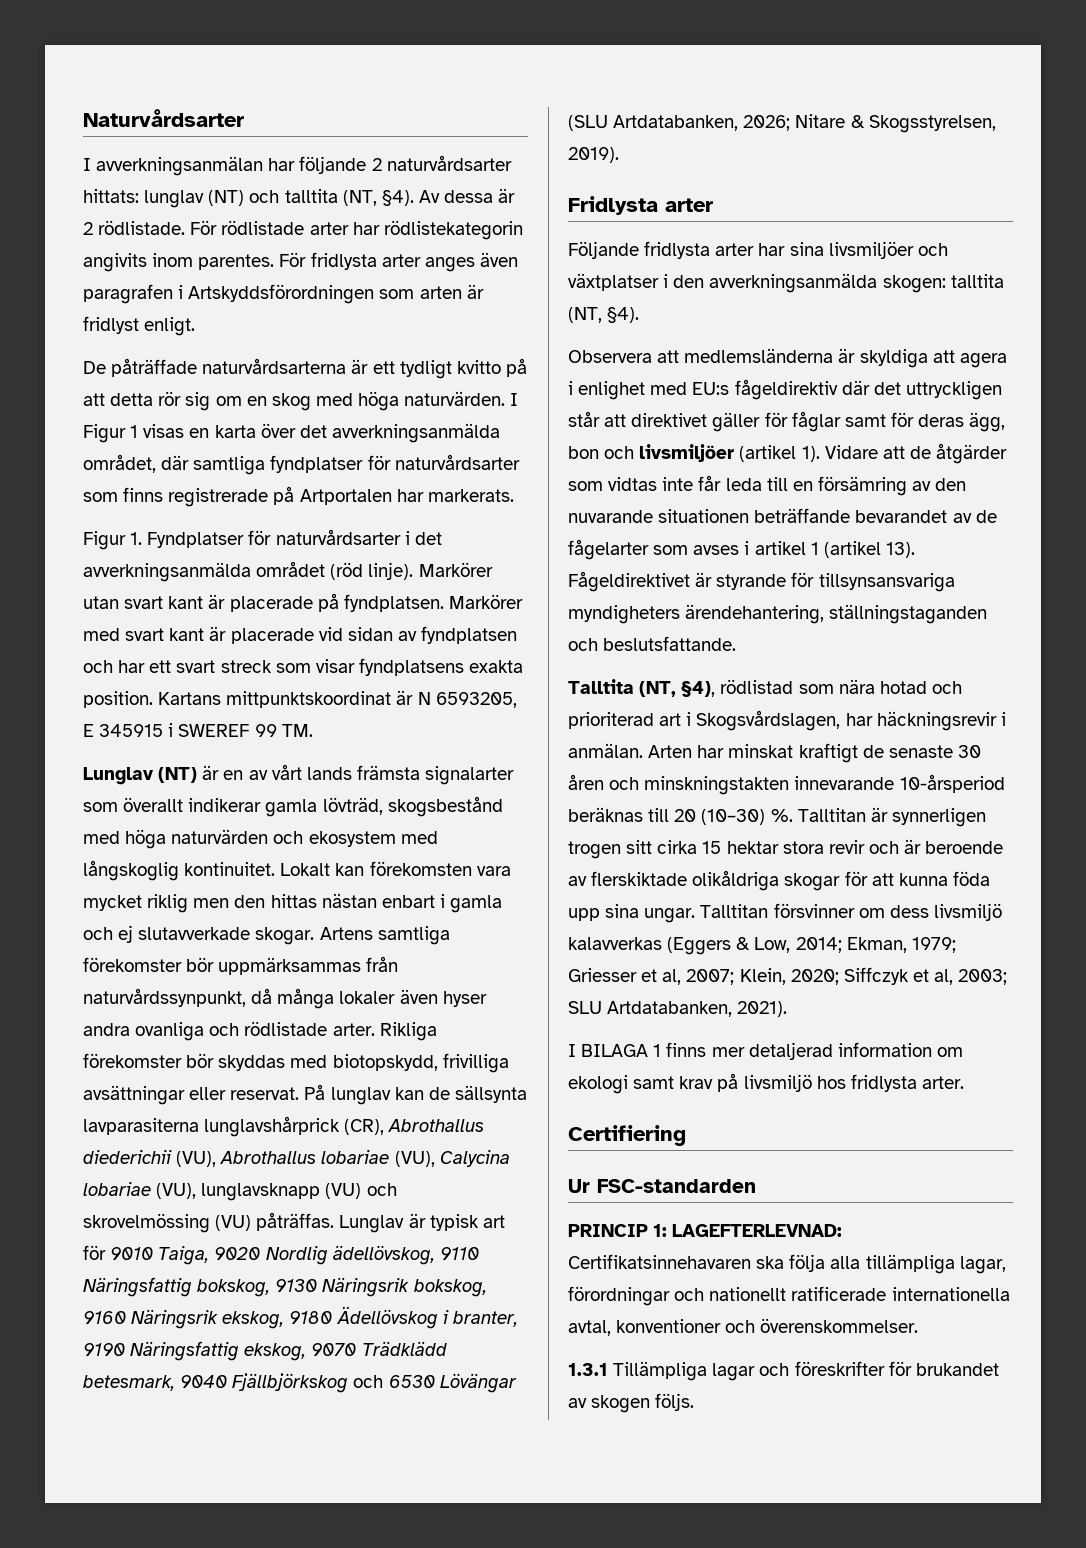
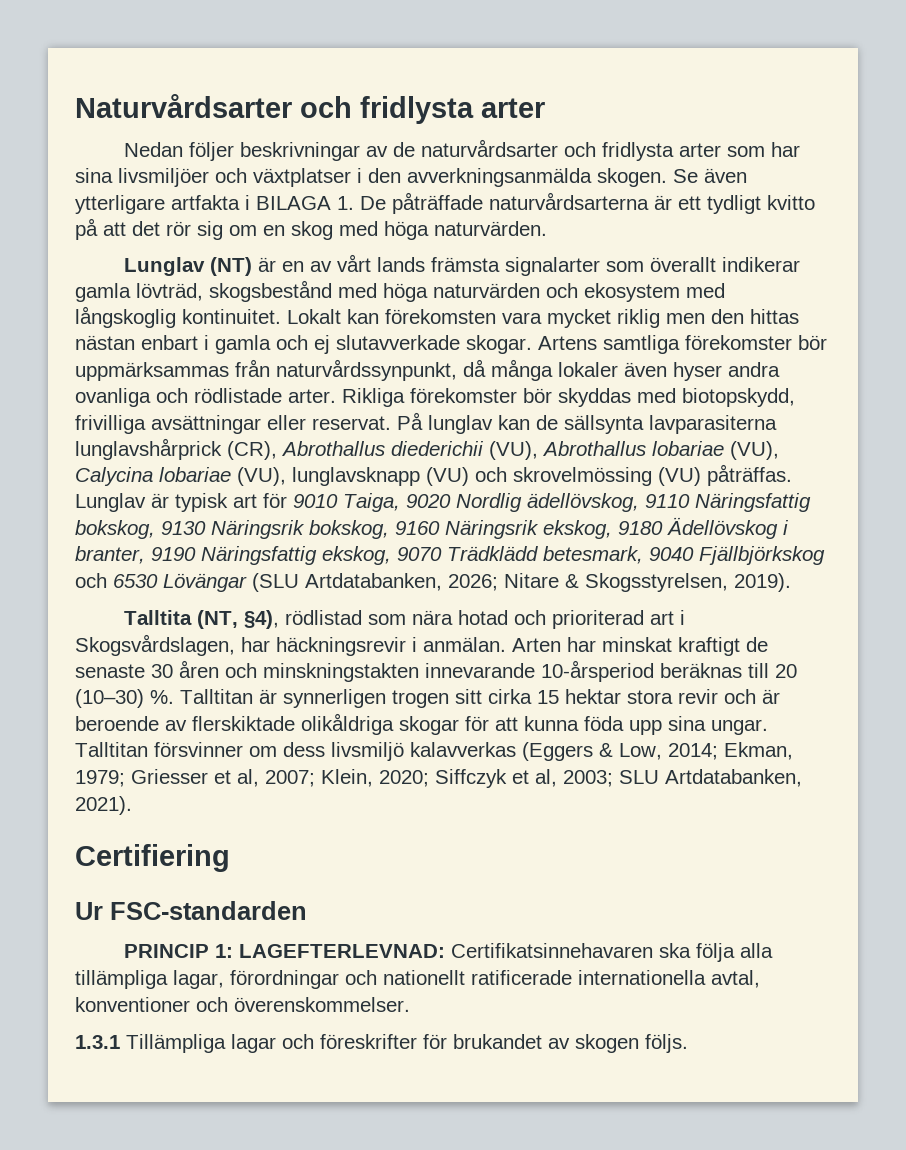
[83,155,512,176] [83,188,516,208] [83,220,523,240] [83,252,518,272] [83,284,484,304] [83,316,196,336] // I avverkningsanmälan har följande 2 naturvårdsarter hittats: lunglav (NT) och talltita (NT, §4). Av dessa är 2 rödlistade. För rödlistade arter har rödlistekategorin angivits inom parentes. För fridlysta arter anges även paragrafen i Artskyddsförordningen som arten är fridlyst enligt. // -> [300,96,545,124] [124,139,801,161] [75,168,747,187] [75,195,354,214] och fridlysta arter // Nedan följer beskrivningar av de naturvårdsarter och fridlysta arter som har sina livsmiljöer och växtplatser i den avverkningsanmälda skogen. Se även ytterligare artfakta i BILAGA 1.
[110,393,154,406] detta -> [132,221,160,236] det
[510,393,519,406] [83,423,500,443] [83,454,520,475] [83,486,514,507] [83,529,442,550] [83,561,493,582] [83,593,523,612] [83,626,518,644] [83,658,524,676] [83,690,517,708] [83,723,313,737] I Figur 1 visas en karta över det avverkningsanmälda området, där samtliga fyndplatser för naturvårdsarter som finns registrerade på Artportalen har markerats. // Figur 1. Fyndplatser för naturvårdsarter i det avverkningsanmälda området (röd linje). Markörer utan svart kant är placerade på fyndplatsen. Markörer med svart kant är placerade vid sidan av fyndplatsen och har ett svart streck som visar fyndplatsens exakta position. Kartans mittpunktskoordinat är N 6593205, E 345915 i SWEREF 99 TM. -> (547, 228) none
[568,196,713,215] [568,241,948,259] [568,273,1004,293] [568,307,640,323] [568,348,1007,368] [568,379,1002,400] [568,411,1006,432] [568,443,1008,464] [568,475,967,496] [568,508,997,523] [568,539,915,560] [568,571,955,592] [568,604,988,624] [568,636,737,651] // Fridlysta arter // Följande fridlysta arter har sina livsmiljöer och växtplatser i den avverkningsanmälda skogen: talltita (NT, §4). // Observera att medlemsländerna är skyldiga att agera i enlighet med EU:s fågeldirektiv där det uttryckligen står att direktivet gäller för fåglar samt för deras ägg, bon och livsmiljöer (artikel 1). Vidare att de åtgärder som vidtas inte får leda till en försämring av den nuvarande situationen beträffande bevarandet av de fågelarter som avses i artikel 1 (artikel 13). Fågeldirektivet är styrande för tillsynsansvariga myndigheters ärendehantering, ställningstaganden och beslutsfattande. -> (791, 582) none
[568,1042,963,1060] [568,1073,964,1094] // I BILAGA 1 finns mer detaljerad information om ekologi samt krav på livsmiljö hos fridlysta arter. -> (132, 805) none

